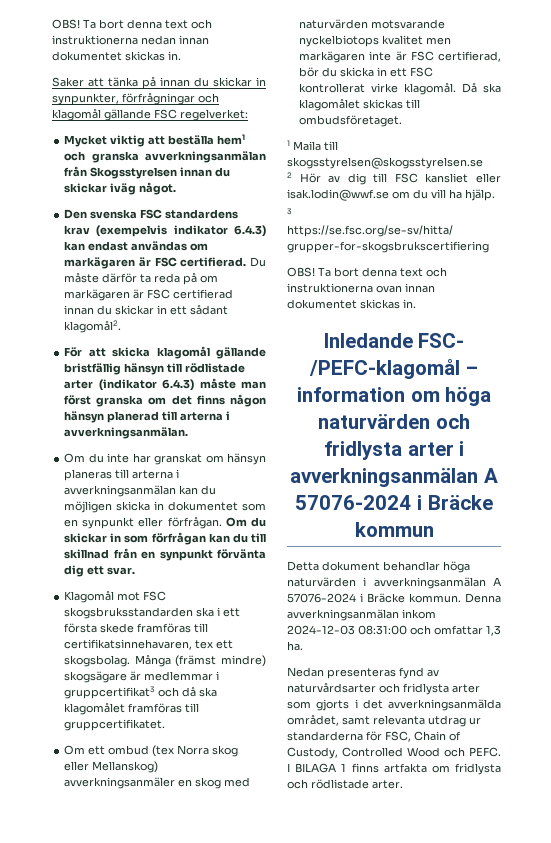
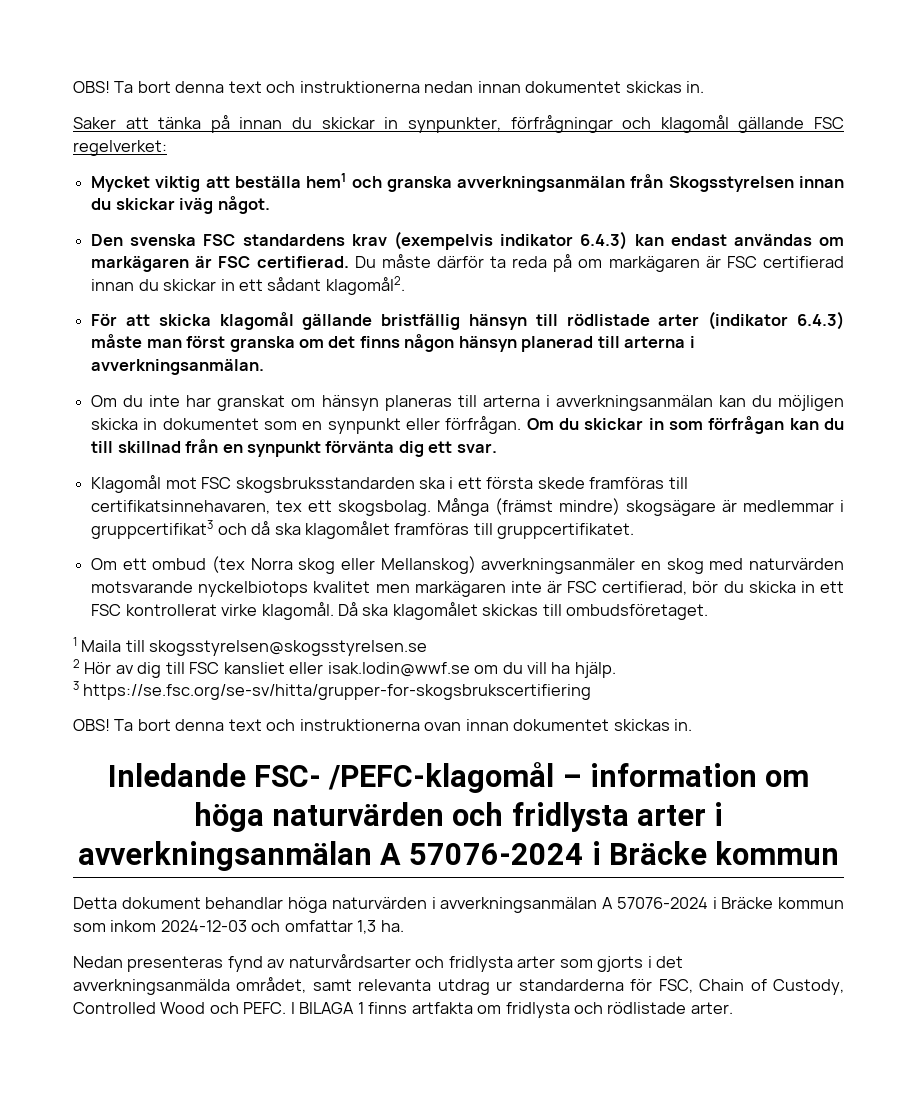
[409,593,501,603] [287,609,399,621] kommun. Denna avverkningsanmälan -> [778,897,845,909] [73,923,106,932] kommun som
[358,625,407,635] 08:31:00 -> (247, 926) none

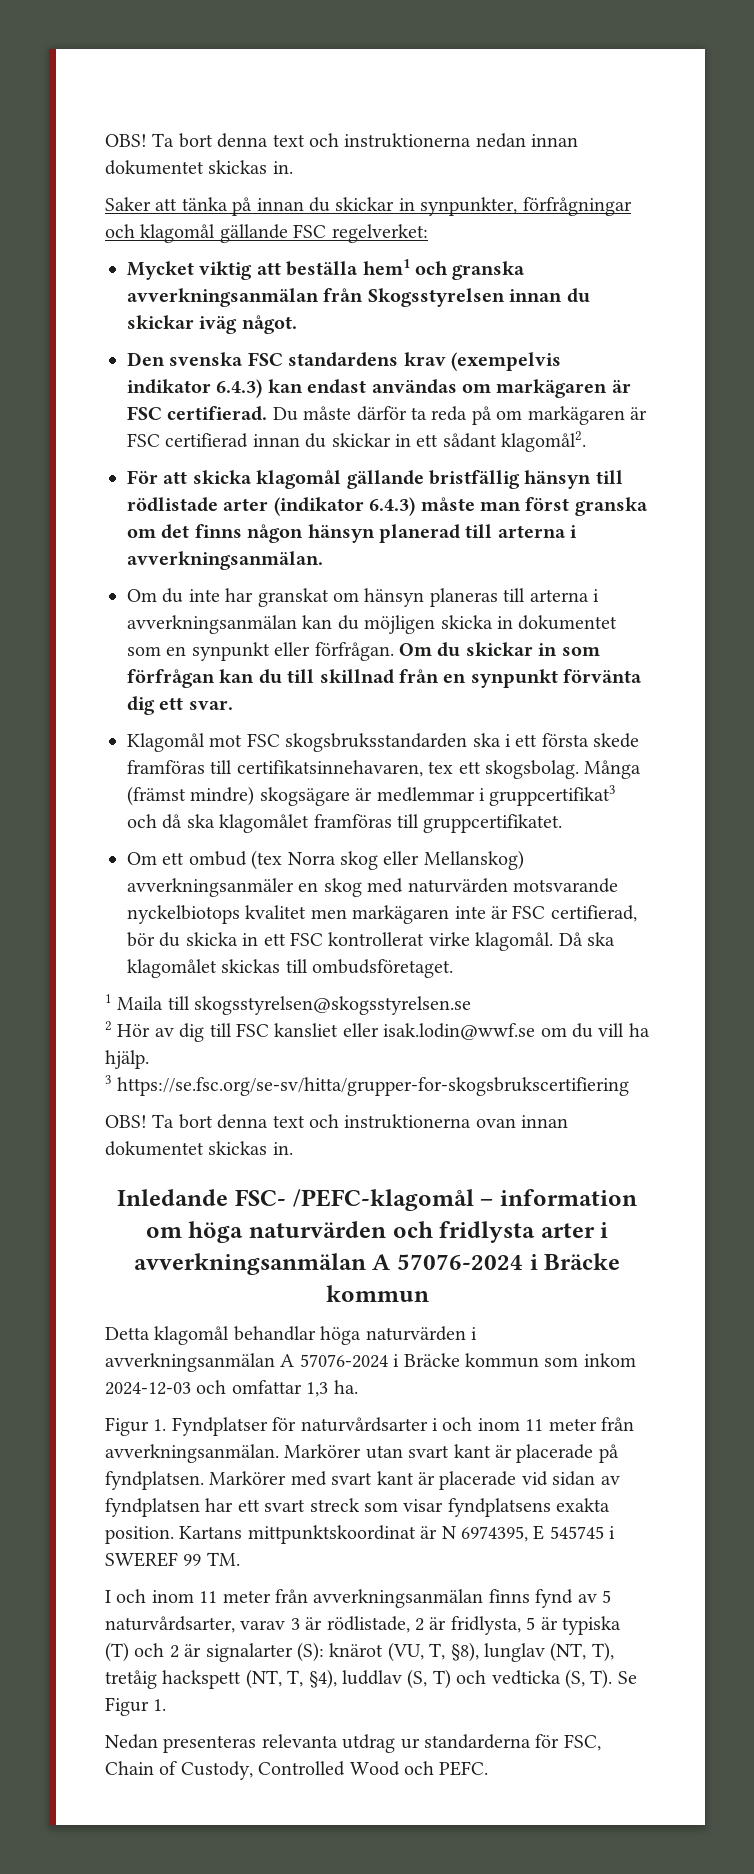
[121,897,201,909] dokument -> [154,1326,230,1345] klagomål
[73,954,684,972] [73,977,352,995] Nedan presenteras fynd av naturvårdsarter och fridlysta arter som gjorts i det avverkningsanmälda området, samt -> [105,1417,634,1436] [105,1444,619,1463] [105,1471,620,1490] [105,1498,611,1517] [105,1525,616,1544] [105,1552,240,1567] [105,1589,611,1608] [105,1616,621,1635] [105,1642,614,1662] [105,1669,637,1689] [105,1697,167,1716] [105,1734,257,1753] Figur 1. Fyndplatser för naturvårdsarter i och inom 11 meter från avverkningsanmälan. Markörer utan svart kant är placerade på fyndplatsen. Markörer med svart kant är placerade vid sidan av fyndplatsen har ett svart streck som visar fyndplatsens exakta position. Kartans mittpunktskoordinat är N 6974395, E 545745 i SWEREF 99 TM. // I och inom 11 meter från avverkningsanmälan finns fynd av 5 naturvårdsarter, varav 3 är rödlistade, 2 är fridlysta, 5 är typiska (T) och 2 är signalarter (S): knärot (VU, T, §8), lunglav (NT, T), tretåig hackspett (NT, T, §4), luddlav (S, T) och vedticka (S, T). Se Figur 1. // Nedan presenteras
[290,1002,733,1018] I BILAGA 1 finns artfakta om fridlysta och rödlistade arter. -> (489, 1768) none

